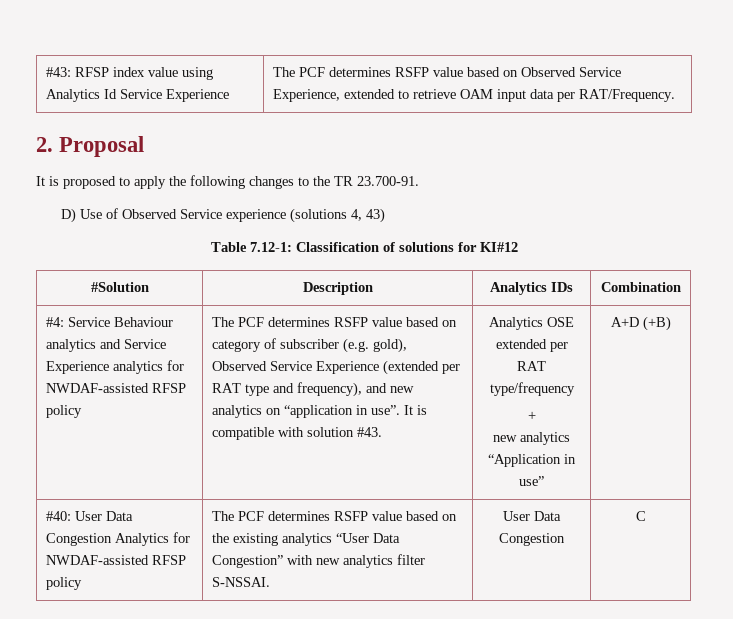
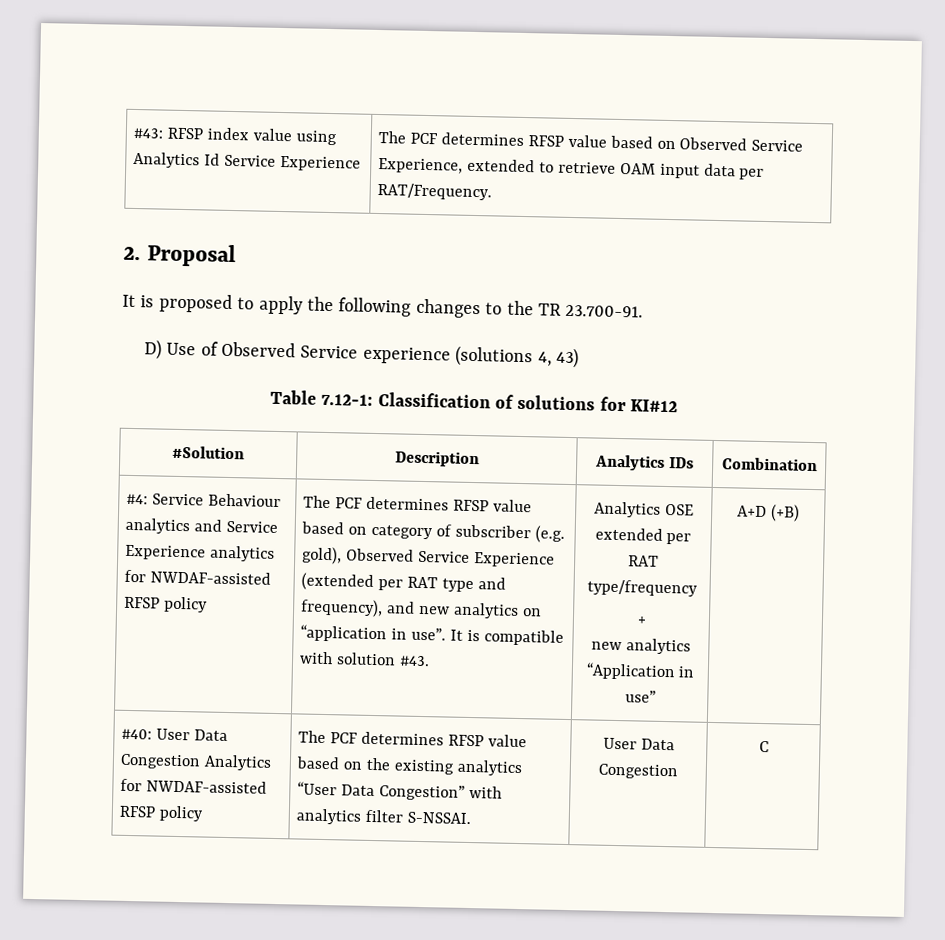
[394,67,429,77] RSFP -> [528,135,565,147] RFSP
[333,317,368,327] RSFP -> [453,499,490,512] RFSP
[333,511,368,521] RSFP -> [448,734,485,747] RFSP
[315,558,340,565] new -> (503, 792) none

